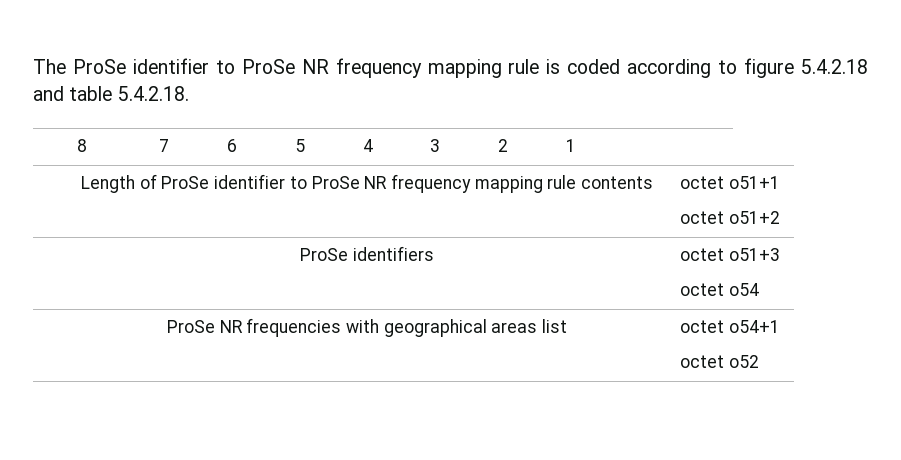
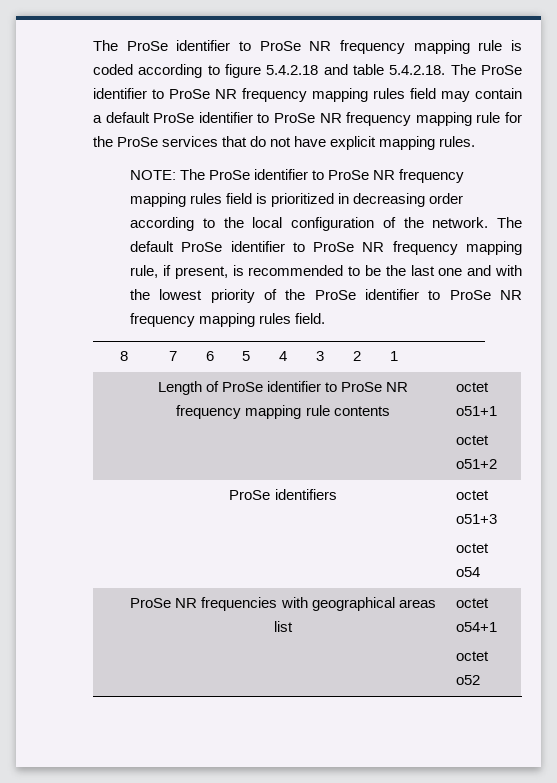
(189, 93) none -> [450,64,522,75] [93,88,522,102] [93,112,522,126] [93,136,476,150] [130,169,465,183] [130,193,464,207] [130,217,522,231] [130,241,522,255] [130,265,522,279] [130,289,522,303] [130,313,326,327] The ProSe identifier to ProSe NR frequency mapping rules field may contain a default ProSe identifier to ProSe NR frequency mapping rule for the ProSe services that do not have explicit mapping rules. // NOTE: The ProSe identifier to ProSe NR frequency mapping rules field is prioritized in decreasing order according to the local configuration of the network. The default ProSe identifier to ProSe NR frequency mapping rule, if present, is recommended to be the last one and with the lowest priority of the ProSe identifier to ProSe NR frequency mapping rules field.

